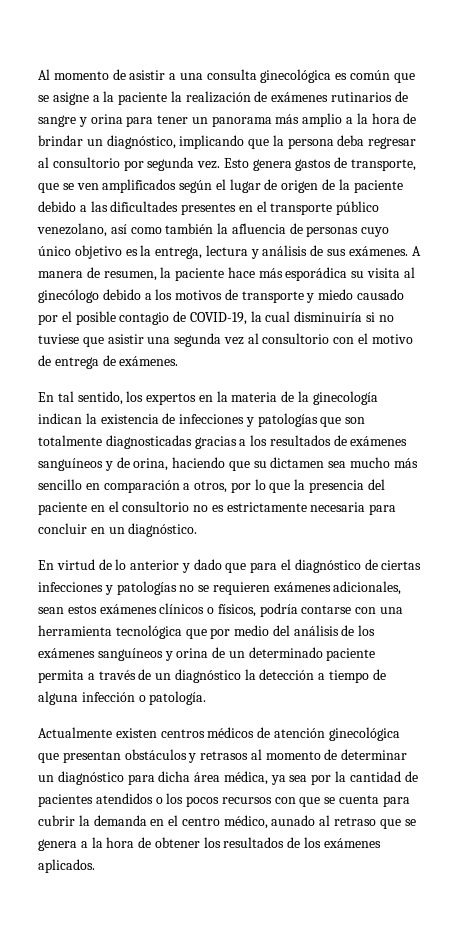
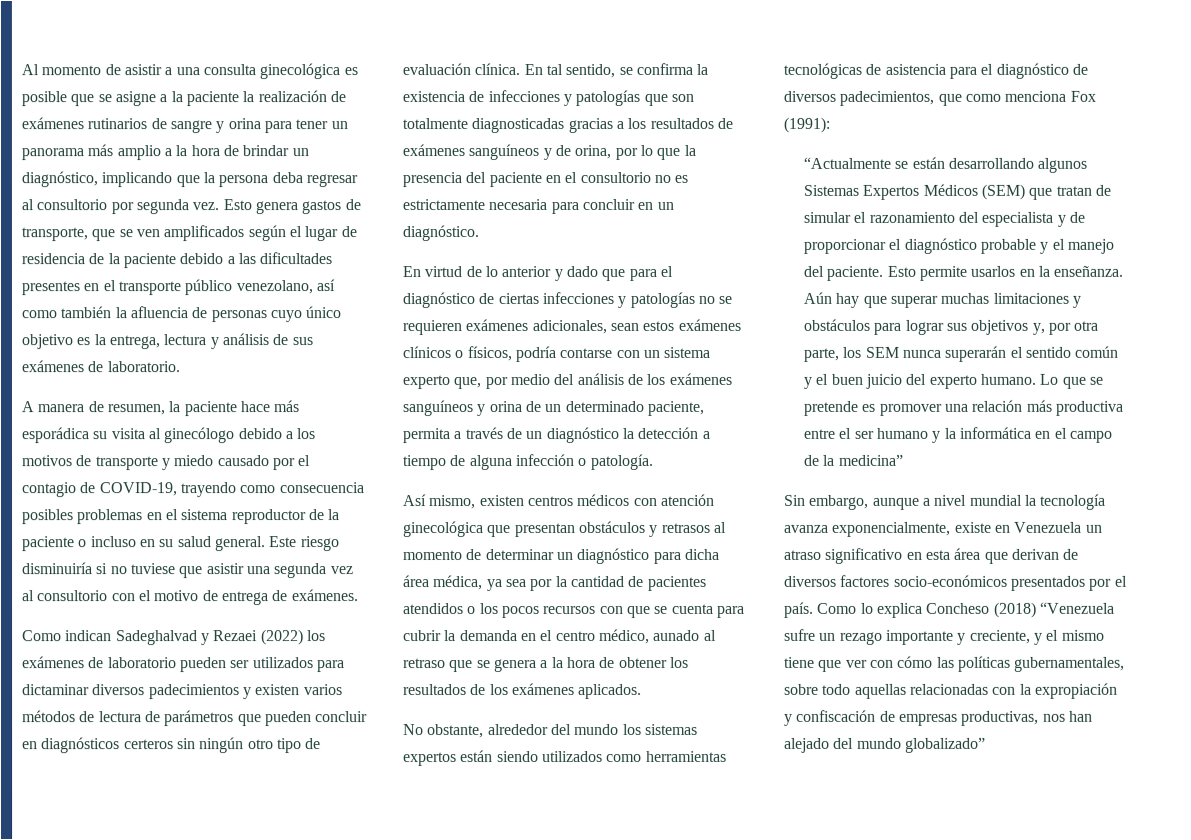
[350,70,391,80] común -> [21,91,67,107] posible
[281,180,319,193] origen -> [21,253,85,265] residencia
[348,246,408,256] exámenes. -> [21,360,180,373] exámenes de laboratorio. //
[75,311,116,325] posible -> (312, 461) none
[250,311,291,322] la cual -> [180,482,365,498] [22,509,341,525] [22,536,340,552] trayendo como consecuencia posibles problemas en el sistema reproductor de la paciente o incluso en su salud general. Este riesgo
[38,391,378,405] [38,413,82,424] En tal sentido, los expertos en la materia de la ginecología indican -> [22,629,326,646] [22,656,345,673] [22,684,343,700] [22,710,369,727] [22,737,322,754] [402,62,693,79] Como indican Sadeghalvad y Rezaei (2022) los exámenes de laboratorio pueden ser utilizados para dictaminar diversos padecimientos y existen varios métodos de lectura de parámetros que pueden concluir en diagnósticos certeros sin ningún otro tipo de evaluación clínica. En tal sentido, se confirma
[172,457,418,471] [38,479,228,493] haciendo que su dictamen sea mucho más sencillo en comparación a otros, -> (612, 152) none
[380,607,404,614] [38,625,207,639] una herramienta tecnológica que -> [642,346,711,358] [402,375,482,390] un sistema experto que,
[326,648,376,661] paciente -> [646,400,704,416] paciente,
[38,727,112,738] Actualmente -> [403,494,477,510] Así mismo,
[257,727,271,738] de -> [633,497,658,506] con
(95, 866) none -> [403,723,698,739] [403,750,727,767] [783,62,1088,79] [783,90,1096,106] [783,116,830,133] [803,156,1088,173] [803,183,1111,200] [803,211,1085,227] [803,237,1114,254] [803,265,1124,281] [803,291,1081,308] [803,318,1099,335] [803,345,1119,362] [803,373,1103,389] [803,399,1123,416] [804,426,1113,443] [804,454,904,466] [784,493,1107,510] [784,521,1103,537] [784,547,1080,564] [784,574,1128,591] [784,601,1115,618] [784,628,1105,645] [784,655,1126,672] [784,682,1118,699] [784,709,1093,726] [784,737,986,753] // No obstante, alrededor del mundo los sistemas expertos están siendo utilizados como herramientas tecnológicas de asistencia para el diagnóstico de diversos padecimientos, que como menciona Fox (1991): // “Actualmente se están desarrollando algunos Sistemas Expertos Médicos (SEM) que tratan de simular el razonamiento del especialista y de proporcionar el diagnóstico probable y el manejo del paciente. Esto permite usarlos en la enseñanza. Aún hay que superar muchas limitaciones y obstáculos para lograr sus objetivos y, por otra parte, los SEM nunca superarán el sentido común y el buen juicio del experto humano. Lo que se pretende es promover una relación más productiva entre el ser humano y la informática en el campo de la medicina” // Sin embargo, aunque a nivel mundial la tecnología avanza exponencialmente, existe en Venezuela un atraso significativo en esta área que derivan de diversos factores socio-económicos presentados por el país. Como lo explica Concheso (2018) “Venezuela sufre un rezago importante y creciente, y el mismo tiene que ver con cómo las políticas gubernamentales, sobre todo aquellas relacionadas con la expropiación y confiscación de empresas productivas, nos han alejado del mundo globalizado”

